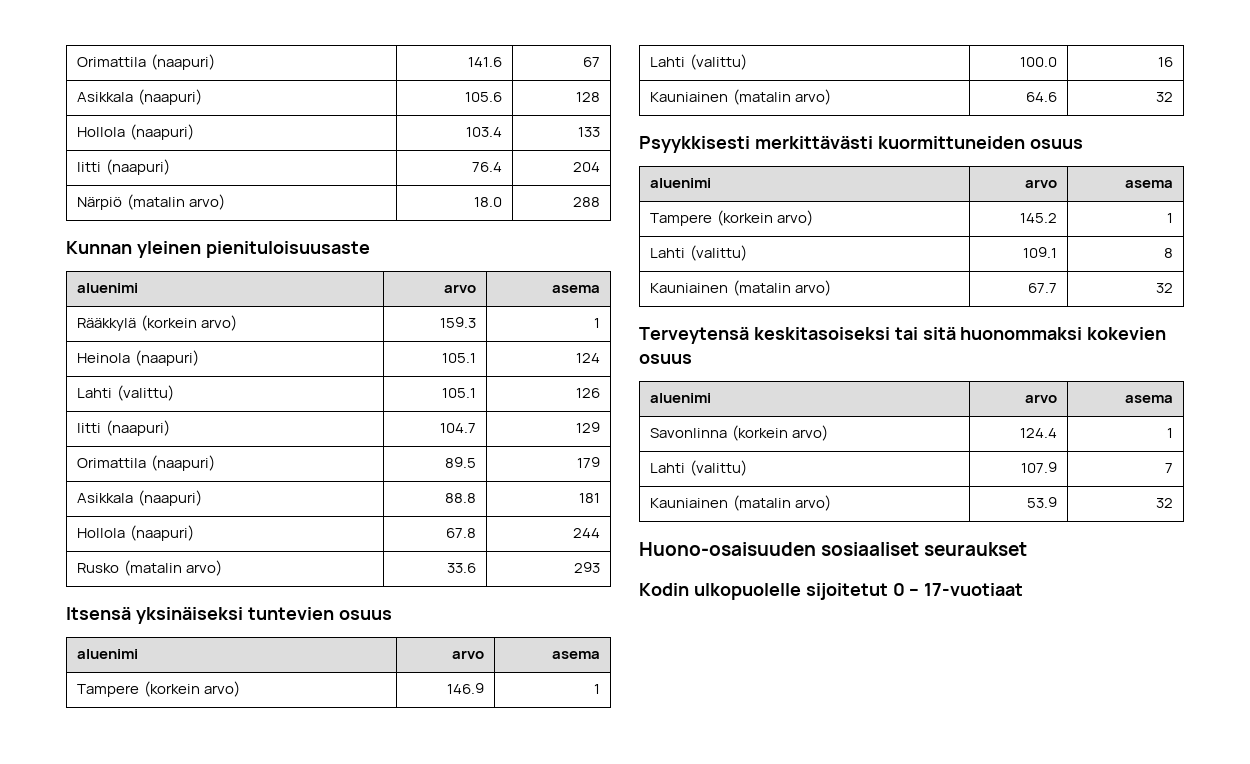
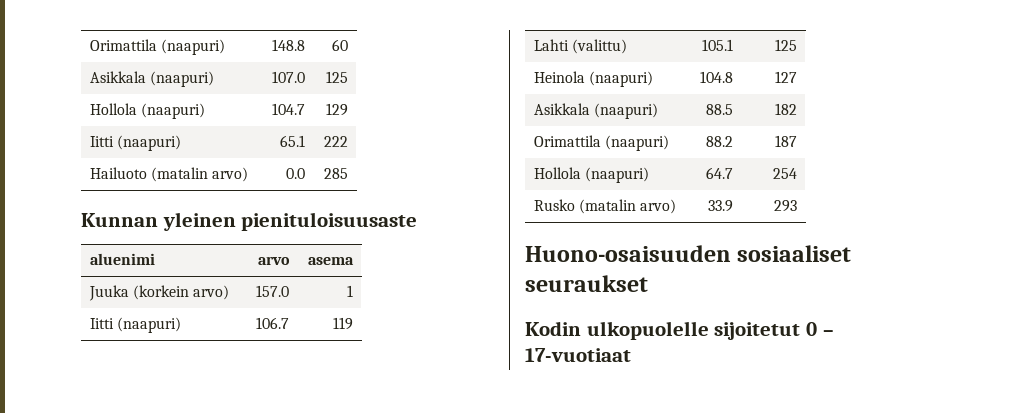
[77,54,215,70] [467,57,502,67] [582,57,600,67] [77,89,202,105] [464,92,502,102] [575,92,600,102] [77,124,194,140] [465,127,502,137] [577,127,600,137] [77,159,170,175] [471,162,502,172] [572,162,600,172] [77,194,225,210] [473,197,502,207] [572,197,600,207] Orimattila (naapuri) | 141.6 | 67 // Asikkala (naapuri) | 105.6 | 128 // Hollola (naapuri) | 103.4 | 133 // Iitti (naapuri) | 76.4 | 204 // Närpiö (matalin arvo) | 18.0 | 288 -> [90,39,226,55] [271,39,305,51] [331,39,348,51] [90,71,215,87] [271,71,305,83] [325,71,348,83] [90,103,206,119] [271,103,305,115] [325,103,348,116] [90,135,182,151] [279,135,305,147] [323,136,348,147] [90,167,249,182] [285,168,305,179] [323,168,348,179] Orimattila (naapuri) | 148.8 | 60 // Asikkala (naapuri) | 107.0 | 125 // Hollola (naapuri) | 104.7 | 129 // Iitti (naapuri) | 65.1 | 222 // Hailuoto (matalin arvo) | 0.0 | 285
[77,315,237,331] [439,317,476,328] [593,318,600,328] [77,350,199,366] [441,353,476,363] [575,353,600,363] Rääkkylä (korkein arvo) | 159.3 | 1 // Heinola (naapuri) | 105.1 | 124 -> [89,285,230,301] [255,285,289,297] [346,285,353,297] [90,317,182,333] [255,317,289,329] [332,317,353,330] Juuka (korkein arvo) | 157.0 | 1 // Iitti (naapuri) | 106.7 | 119
[575,388,600,398] [77,420,170,436] [439,423,476,433] [575,422,600,433] [77,455,215,471] [444,457,476,468] [576,457,600,468] [77,490,202,506] [444,493,476,503] [578,493,600,503] [77,525,194,541] [445,528,476,538] [572,528,600,538] 126 // Iitti (naapuri) | 104.7 | 129 // Orimattila (naapuri) | 89.5 | 179 // Asikkala (naapuri) | 88.8 | 181 // Hollola (naapuri) | 67.8 | 244 -> [774,39,797,51] [534,71,654,87] [699,71,733,83] [774,71,797,83] [534,103,659,119] [705,104,733,115] [774,103,797,115] [534,135,670,151] [705,136,733,147] [774,135,797,147] [534,167,650,183] [705,167,733,179] [772,168,797,179] 125 // Heinola (naapuri) | 104.8 | 127 // Asikkala (naapuri) | 88.5 | 182 // Orimattila (naapuri) | 88.2 | 187 // Hollola (naapuri) | 64.7 | 254
[446,563,476,573] 33.6 -> [707,200,733,212] 33.9
[66,607,392,624] [77,649,139,659] [451,650,484,659] [551,651,600,659] [77,681,240,697] [446,683,484,694] [593,684,600,694] [650,54,747,70] [1019,57,1057,67] [1157,57,1173,67] [650,89,831,105] [1025,92,1057,102] [1155,92,1173,102] [639,136,1083,153] [650,178,712,188] [1024,179,1057,188] [1124,180,1173,188] [650,210,813,226] [1019,213,1057,223] [1166,213,1173,223] [650,245,747,261] [1022,247,1057,258] [1163,248,1173,258] [650,280,831,296] [1027,283,1057,293] [1155,283,1173,293] [639,327,1167,344] [639,354,692,364] [650,393,712,403] [1024,394,1057,403] [1124,395,1173,403] [650,425,828,441] [1019,428,1057,438] [1166,428,1173,438] [650,460,747,476] [1020,462,1057,473] [1164,463,1173,473] [650,495,831,511] [1026,497,1057,508] [1155,498,1173,508] // Itsensä yksinäiseksi tuntevien osuus // aluenimi | arvo | asema // Tampere (korkein arvo) | 146.9 | 1 // Lahti (valittu) | 100.0 | 16 // Kauniainen (matalin arvo) | 64.6 | 32 // Psyykkisesti merkittävästi kuormittuneiden osuus // aluenimi | arvo | asema // Tampere (korkein arvo) | 145.2 | 1 // Lahti (valittu) | 109.1 | 8 // Kauniainen (matalin arvo) | 67.7 | 32 // Terveytensä keskitasoiseksi tai sitä huonommaksi kokevien osuus // aluenimi | arvo | asema // Savonlinna (korkein arvo) | 124.4 | 1 // Lahti (valittu) | 107.9 | 7 // Kauniainen (matalin arvo) | 53.9 | 32 -> (797, 206) none

